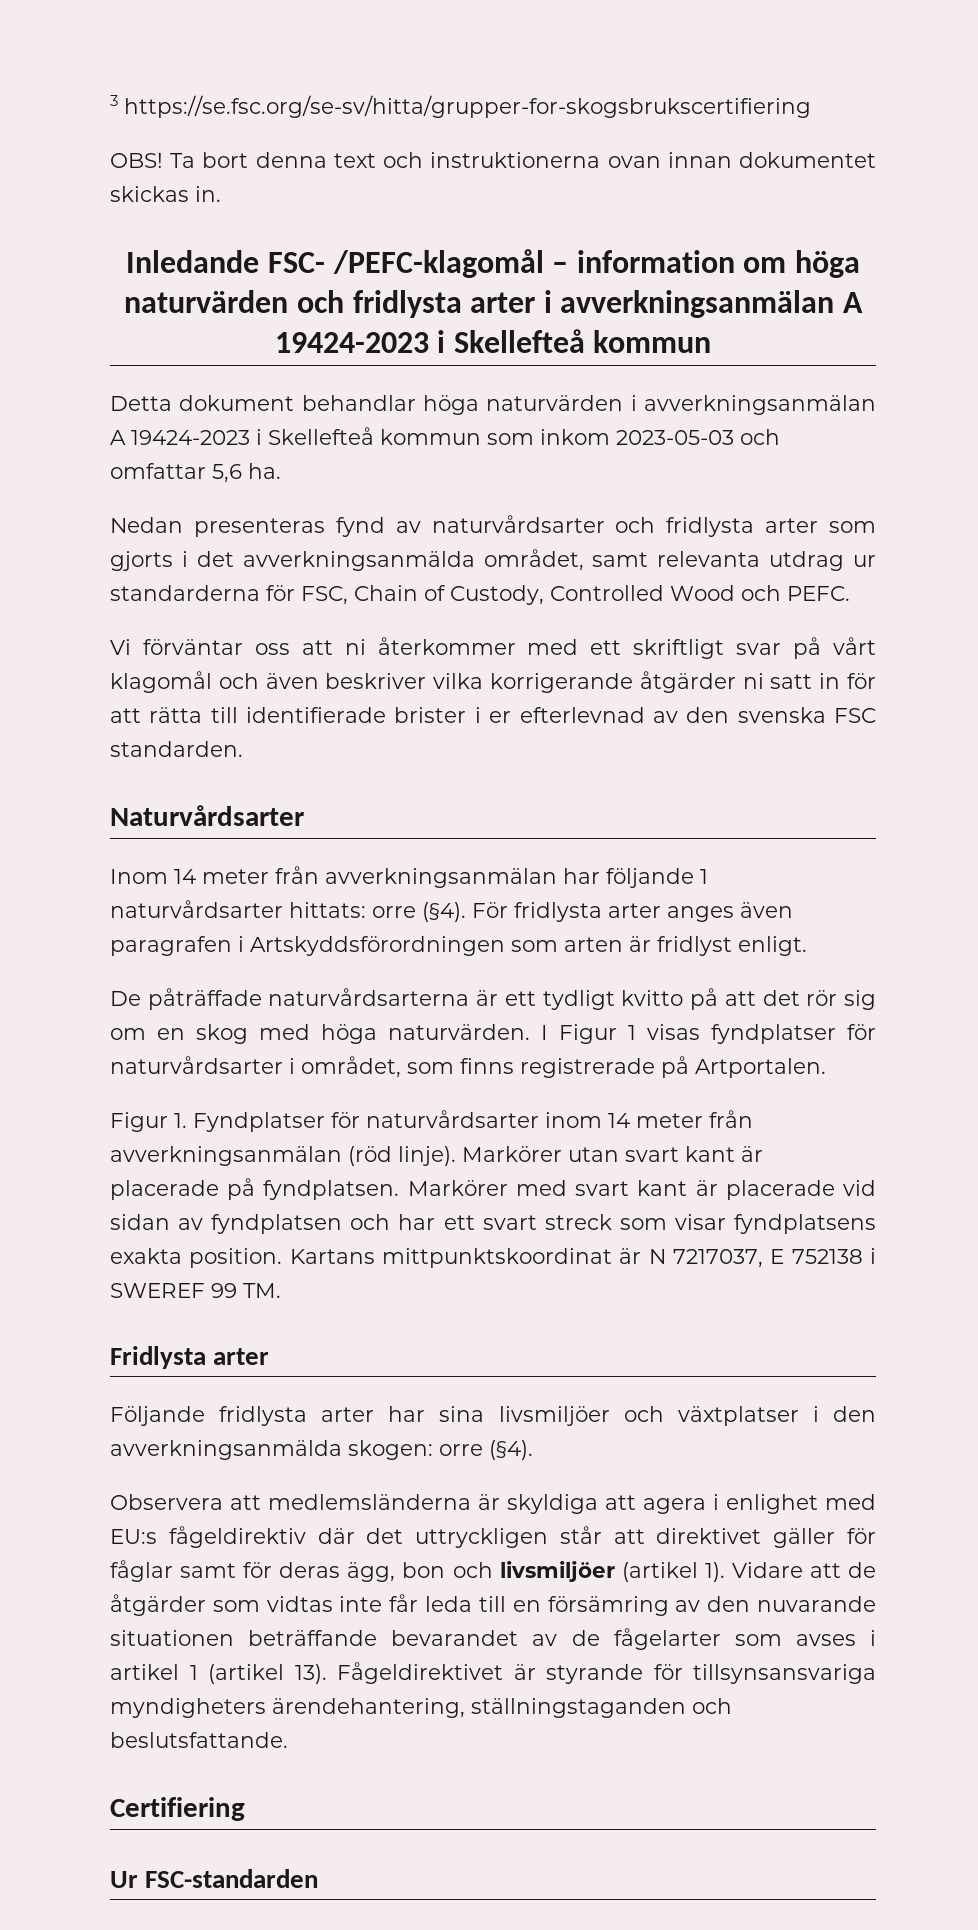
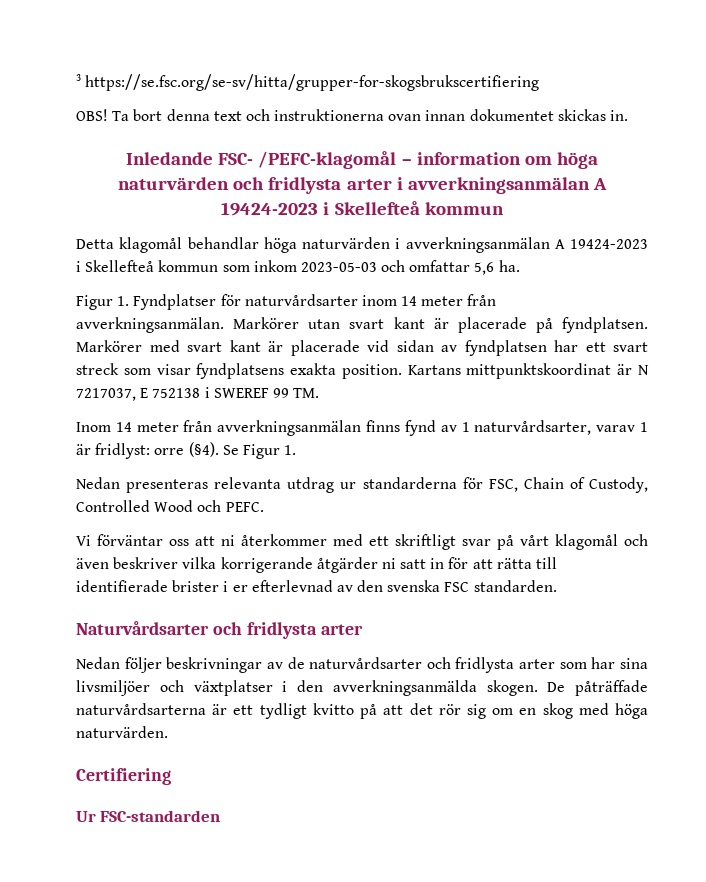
[179,395,295,411] dokument -> [119,237,183,253] klagomål
[110,515,876,537] [110,549,649,571] Nedan presenteras fynd av naturvårdsarter och fridlysta arter som gjorts i det avverkningsanmälda området, samt -> [76,294,497,310] [76,317,648,333] [76,340,648,356] [76,363,650,379] [76,387,320,401] [76,420,648,436] [76,442,297,459] [76,477,209,493] Figur 1. Fyndplatser för naturvårdsarter inom 14 meter från avverkningsanmälan. Markörer utan svart kant är placerade på fyndplatsen. Markörer med svart kant är placerade vid sidan av fyndplatsen har ett svart streck som visar fyndplatsens exakta position. Kartans mittpunktskoordinat är N 7217037, E 752138 i SWEREF 99 TM. // Inom 14 meter från avverkningsanmälan finns fynd av 1 naturvårdsarter, varav 1 är fridlyst: orre (§4). Se Figur 1. // Nedan presenteras
[110,866,708,888] [110,900,793,922] [110,936,807,956] // Inom 14 meter från avverkningsanmälan har följande 1 naturvårdsarter hittats: orre (§4). För fridlysta arter anges även paragrafen i Artskyddsförordningen som arten är fridlyst enligt. // -> [212,622,363,639] [76,657,648,673] [76,680,538,696] och fridlysta arter // Nedan följer beskrivningar av de naturvårdsarter och fridlysta arter som har sina livsmiljöer och växtplatser i den avverkningsanmälda skogen.
[541,1024,876,1044] [110,1056,826,1078] [110,1110,753,1132] [110,1146,763,1166] [110,1178,876,1200] [110,1214,877,1234] [110,1248,877,1268] [110,1283,281,1298] [110,1346,270,1369] [110,1406,876,1426] [110,1440,533,1460] [110,1494,876,1514] [110,1526,877,1548] [110,1560,877,1582] [110,1594,877,1616] [110,1628,876,1650] [110,1662,876,1684] [110,1698,732,1718] [110,1732,288,1748] I Figur 1 visas fyndplatser för naturvårdsarter i området, som finns registrerade på Artportalen. // Figur 1. Fyndplatser för naturvårdsarter inom 14 meter från avverkningsanmälan (röd linje). Markörer utan svart kant är placerade på fyndplatsen. Markörer med svart kant är placerade vid sidan av fyndplatsen och har ett svart streck som visar fyndplatsens exakta position. Kartans mittpunktskoordinat är N 7217037, E 752138 i SWEREF 99 TM. // Fridlysta arter // Följande fridlysta arter har sina livsmiljöer och växtplatser i den avverkningsanmälda skogen: orre (§4). // Observera att medlemsländerna är skyldiga att agera i enlighet med EU:s fågeldirektiv där det uttryckligen står att direktivet gäller för fåglar samt för deras ägg, bon och livsmiljöer (artikel 1). Vidare att de åtgärder som vidtas inte får leda till en försämring av den nuvarande situationen beträffande bevarandet av de fågelarter som avses i artikel 1 (artikel 13). Fågeldirektivet är styrande för tillsynsansvariga myndigheters ärendehantering, ställningstaganden och beslutsfattande. -> (168, 732) none

